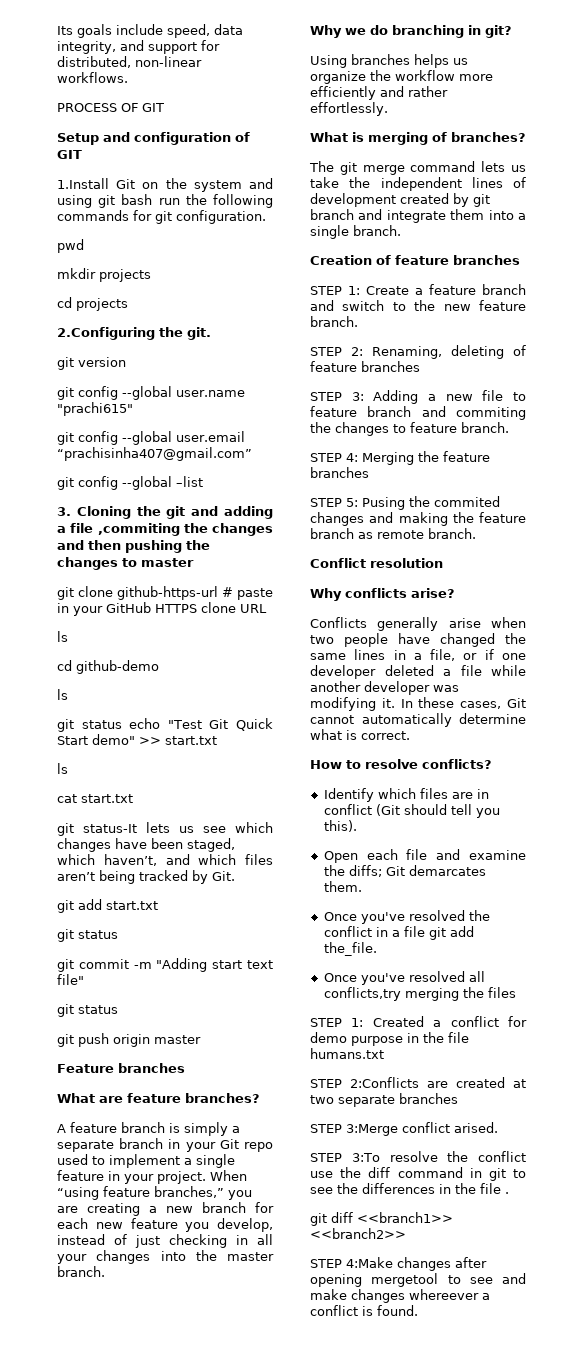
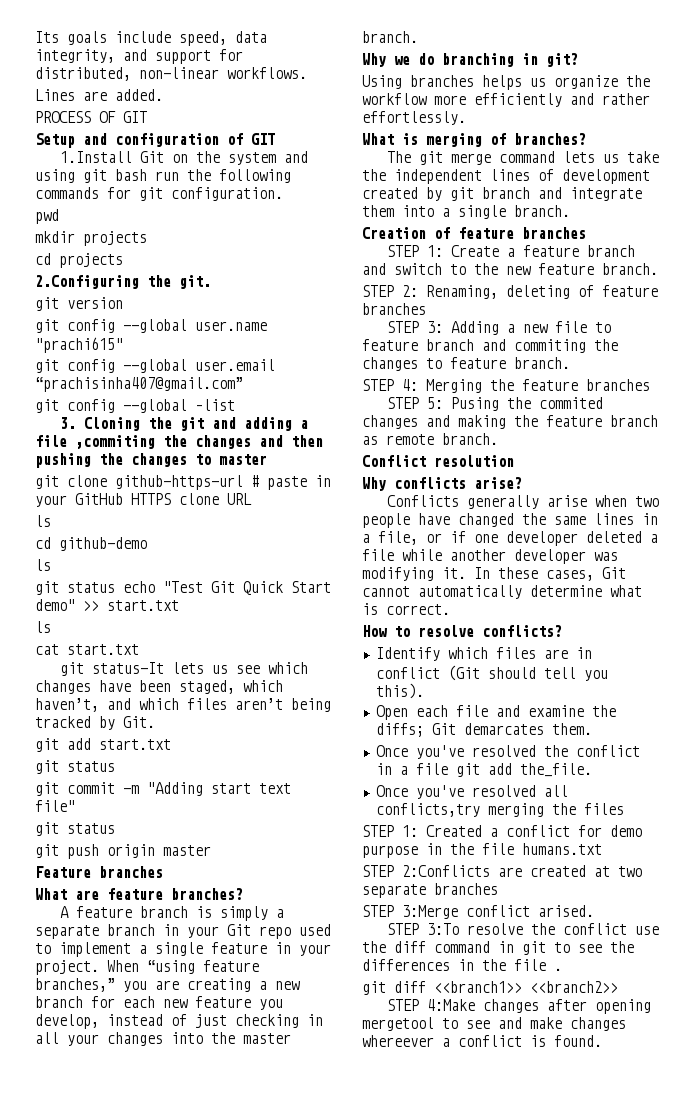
(128, 77) none -> [35,89,163,101] // Lines are added.

